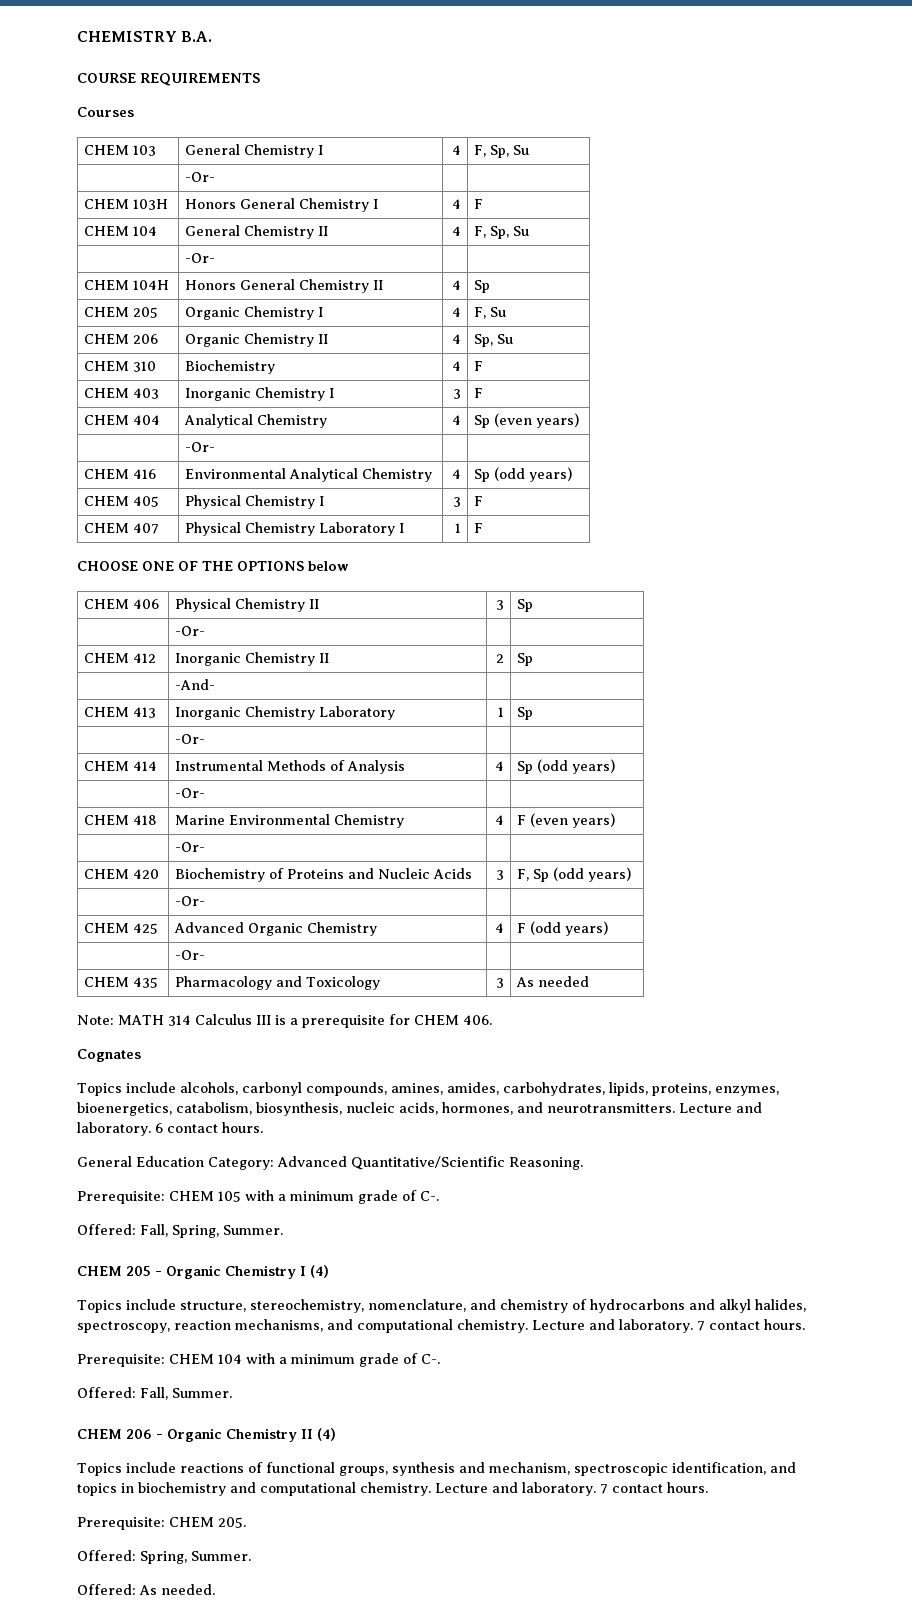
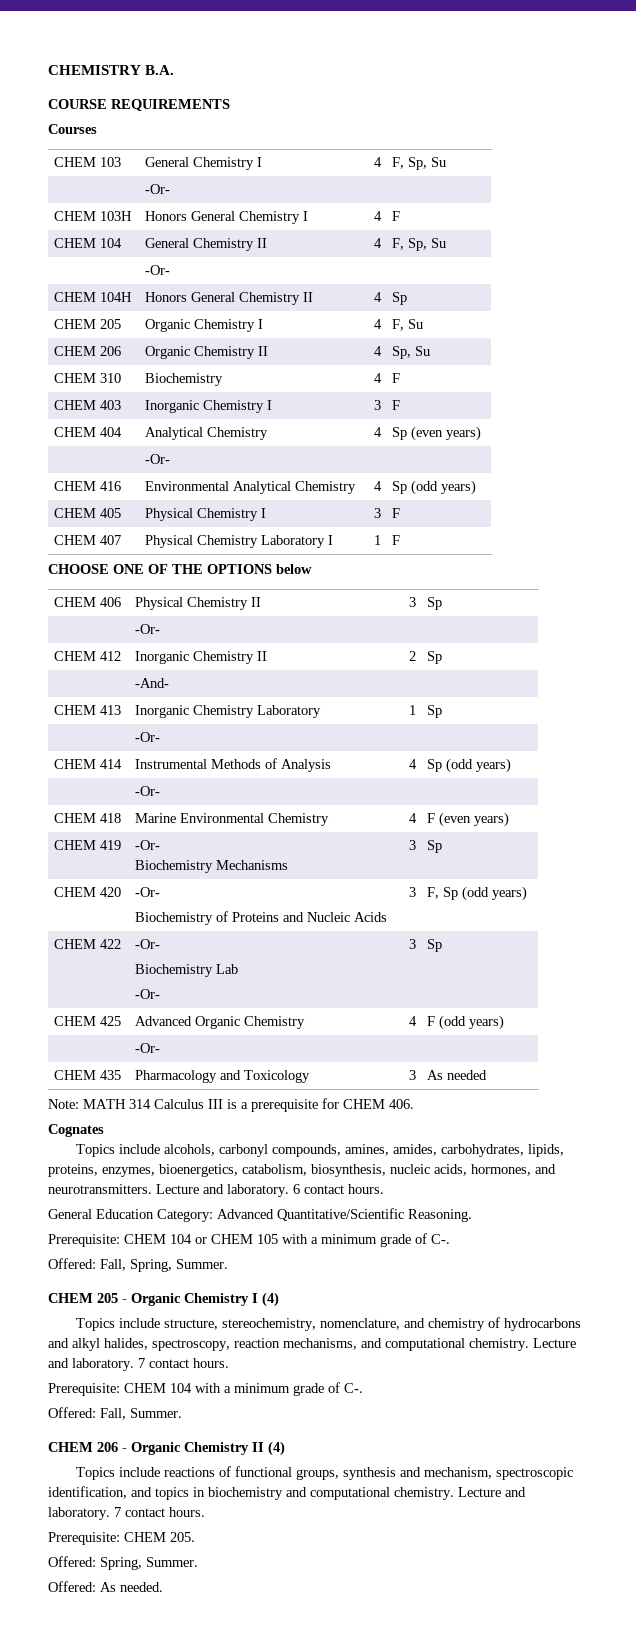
[175,842,206,852] | -Or- | | -> [54,840,122,850] [135,840,161,850] [135,860,289,873] [408,840,416,850] [427,840,443,853] CHEM 419 | -Or- // Biochemistry Mechanisms | 3 | Sp
(160, 874) none -> [135,887,161,897] -Or- //
[175,896,206,906] | -Or- | | -> [54,939,122,949] [135,939,161,949] [135,964,239,977] [135,989,161,999] [408,939,416,949] [427,939,443,952] CHEM 422 | -Or- // Biochemistry Lab // -Or- | 3 | Sp
(214, 1196) none -> [170,1234,253,1244] 104 or CHEM

